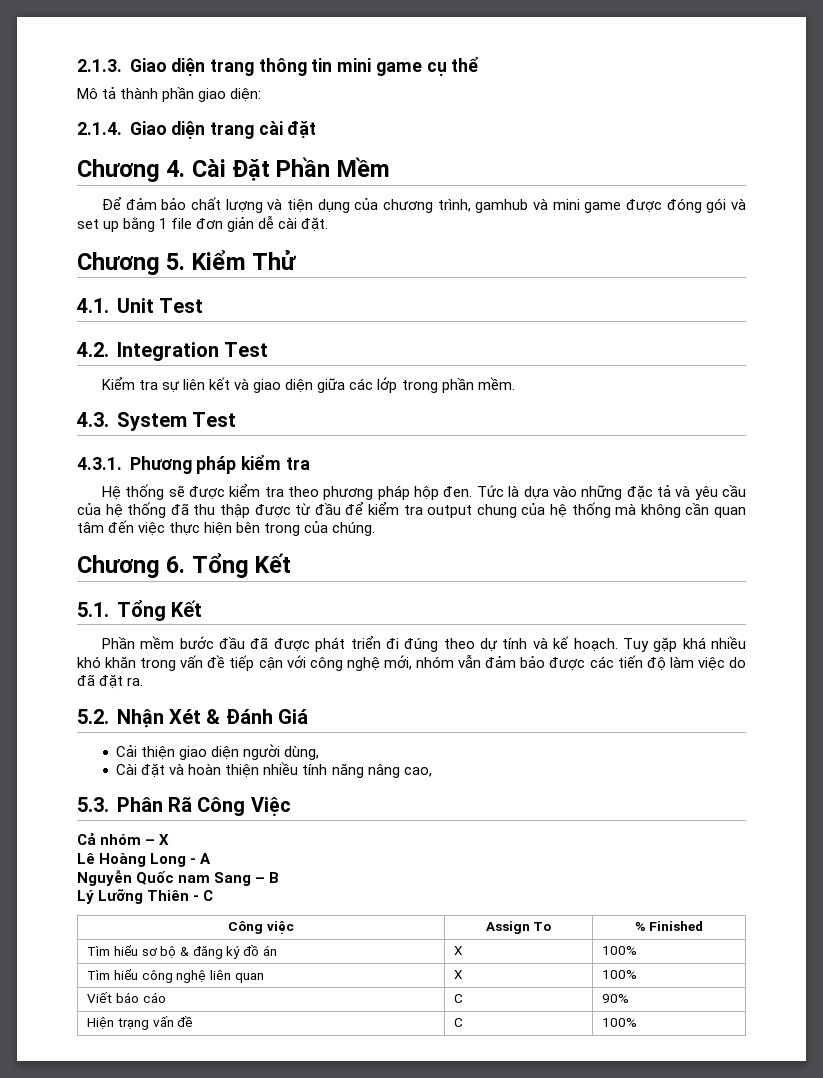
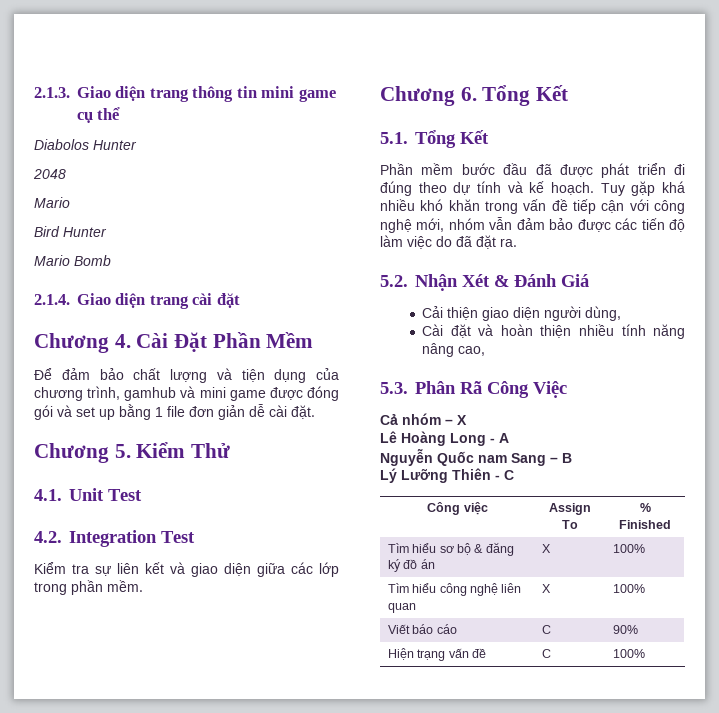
[77,87,262,102] Mô tả thành phần giao diện: -> [34,139,137,150] [33,169,66,179] [34,197,70,208] [34,226,107,237] [34,255,111,266] Diabolos Hunter // 2048 // Mario // Bird Hunter // Mario Bomb
[77,412,236,431] [77,454,310,474] [101,484,746,500] [77,502,747,518] [77,520,376,536] // 4.3. System Test // 4.3.1. Phương pháp kiểm tra // Hệ thống sẽ được kiểm tra theo phương pháp hộp đen. Tức là dựa vào những đặc tả và yêu cầu của hệ thống đã thu thập được từ đầu để kiểm tra output chung của hệ thống mà không cần quan tâm đến việc thực hiện bên trong của chúng. -> (143, 586) none

